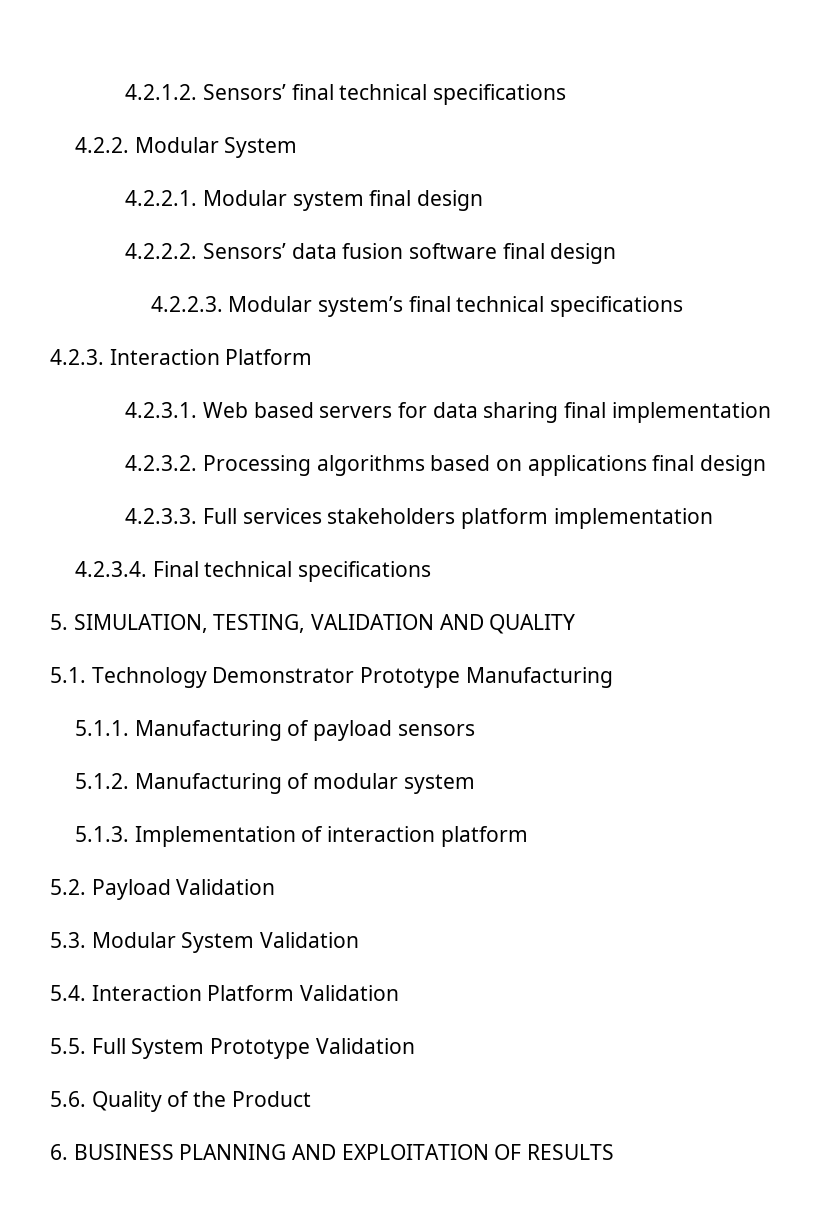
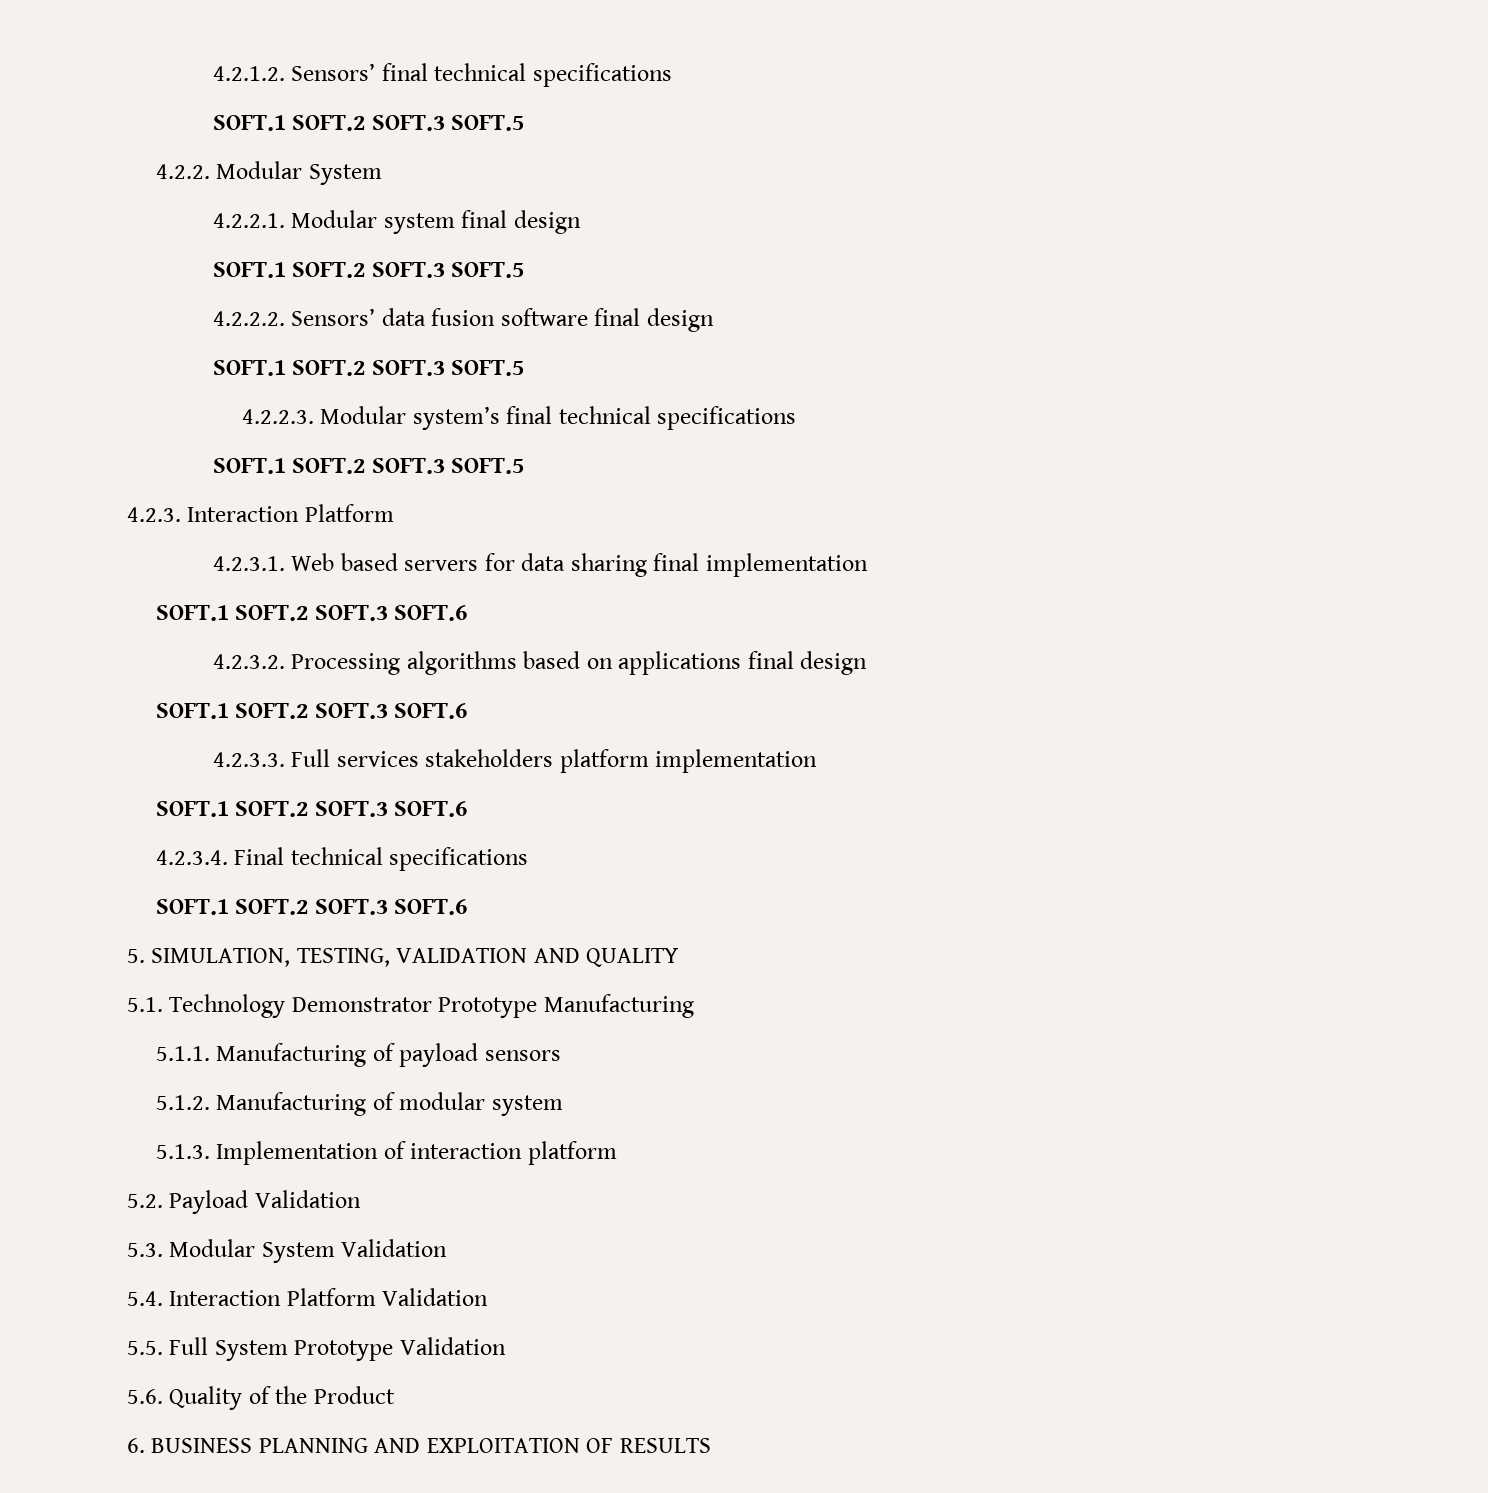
(567, 94) none -> [212,115,525,131] // SOFT.1 SOFT.2 SOFT.3 SOFT.5
(484, 200) none -> [212,262,525,278] // SOFT.1 SOFT.2 SOFT.3 SOFT.5
(617, 253) none -> [212,360,525,376] // SOFT.1 SOFT.2 SOFT.3 SOFT.5
(683, 306) none -> [212,458,525,474] // SOFT.1 SOFT.2 SOFT.3 SOFT.5
(771, 412) none -> [155,605,468,621] // SOFT.1 SOFT.2 SOFT.3 SOFT.6
(767, 465) none -> [155,703,468,719] // SOFT.1 SOFT.2 SOFT.3 SOFT.6
(713, 518) none -> [155,801,468,817] // SOFT.1 SOFT.2 SOFT.3 SOFT.6
(432, 571) none -> [155,899,468,915] // SOFT.1 SOFT.2 SOFT.3 SOFT.6

